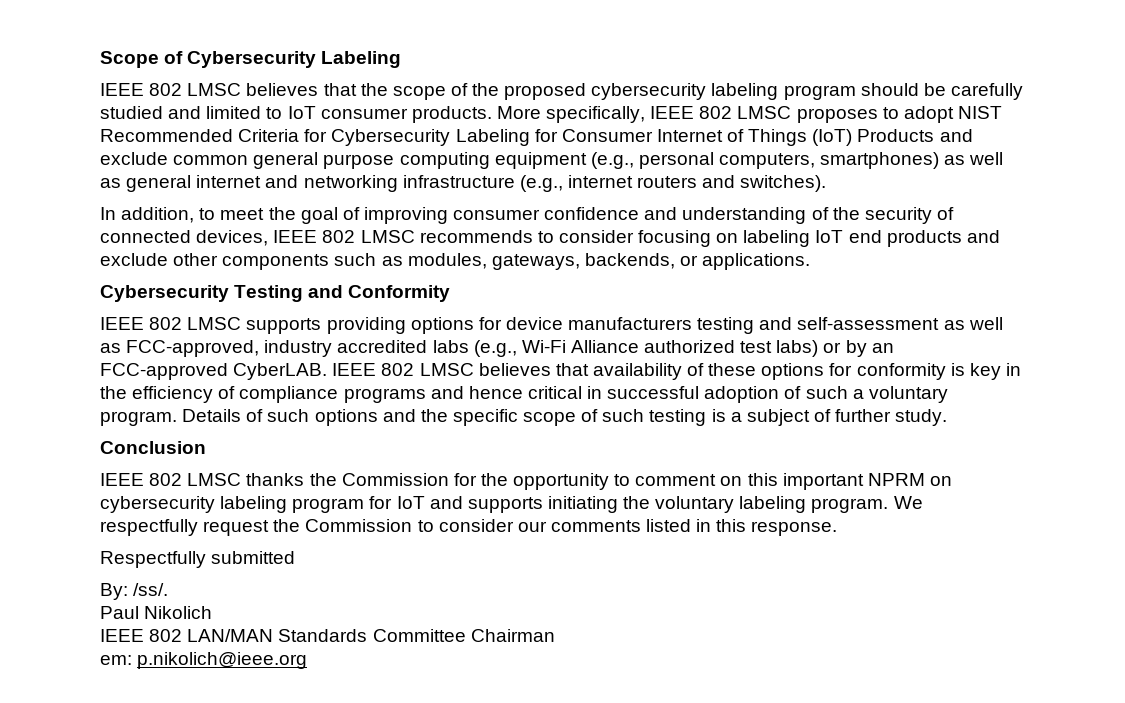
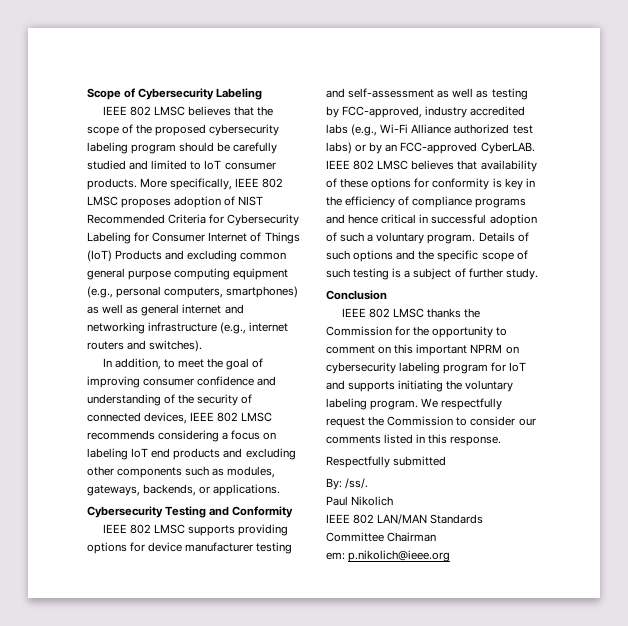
[882,106,954,123] to adopt -> [174,196,236,208] adoption of
[100,152,168,165] exclude -> [187,250,238,262] excluding
[537,230,712,247] to consider focusing -> [158,430,261,442] considering a focus
[100,253,168,266] exclude -> [245,448,296,460] excluding
[568,317,693,330] manufacturers -> [185,542,254,552] manufacturer
(121, 348) none -> [491,88,528,100] [326,106,339,118] testing by

